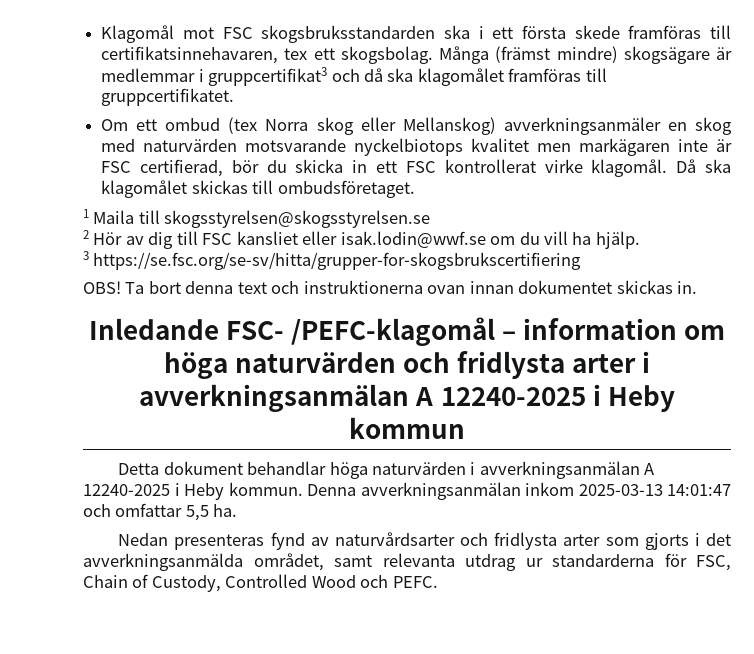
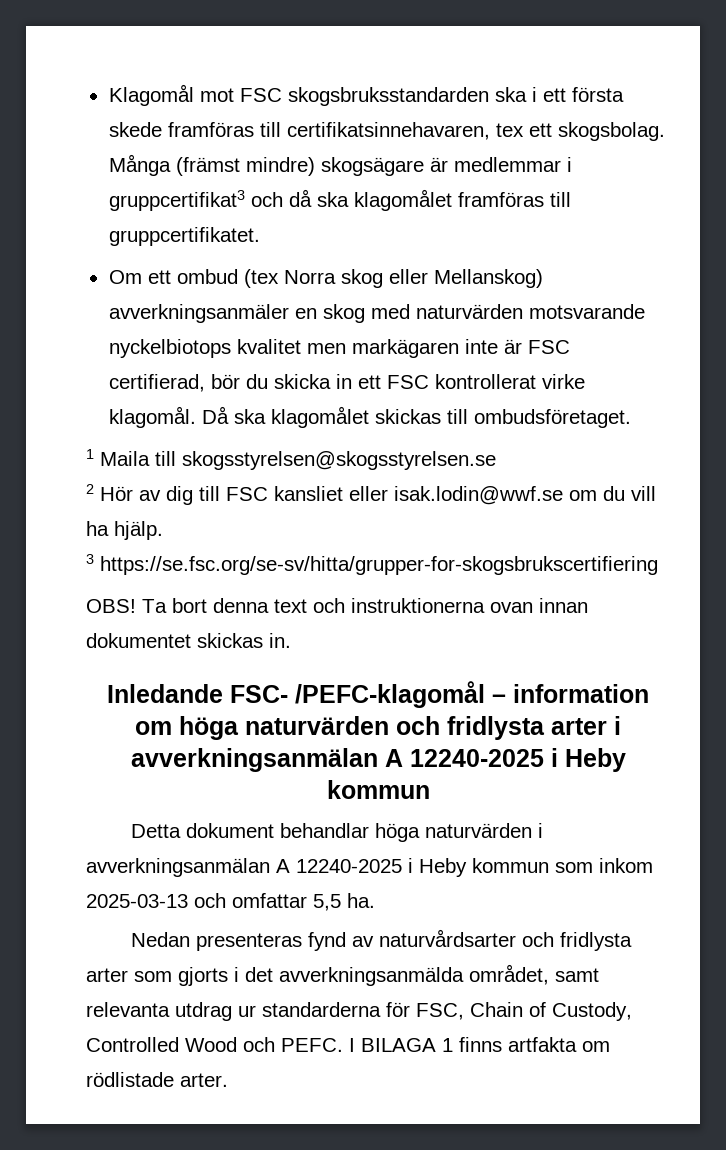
[228,482,521,500] kommun. Denna avverkningsanmälan -> [472,858,593,873] kommun som
[667,484,731,496] 14:01:47 -> (188, 901) none
(438, 582) none -> [349,1037,610,1052] [86,1072,228,1087] I BILAGA 1 finns artfakta om rödlistade arter.

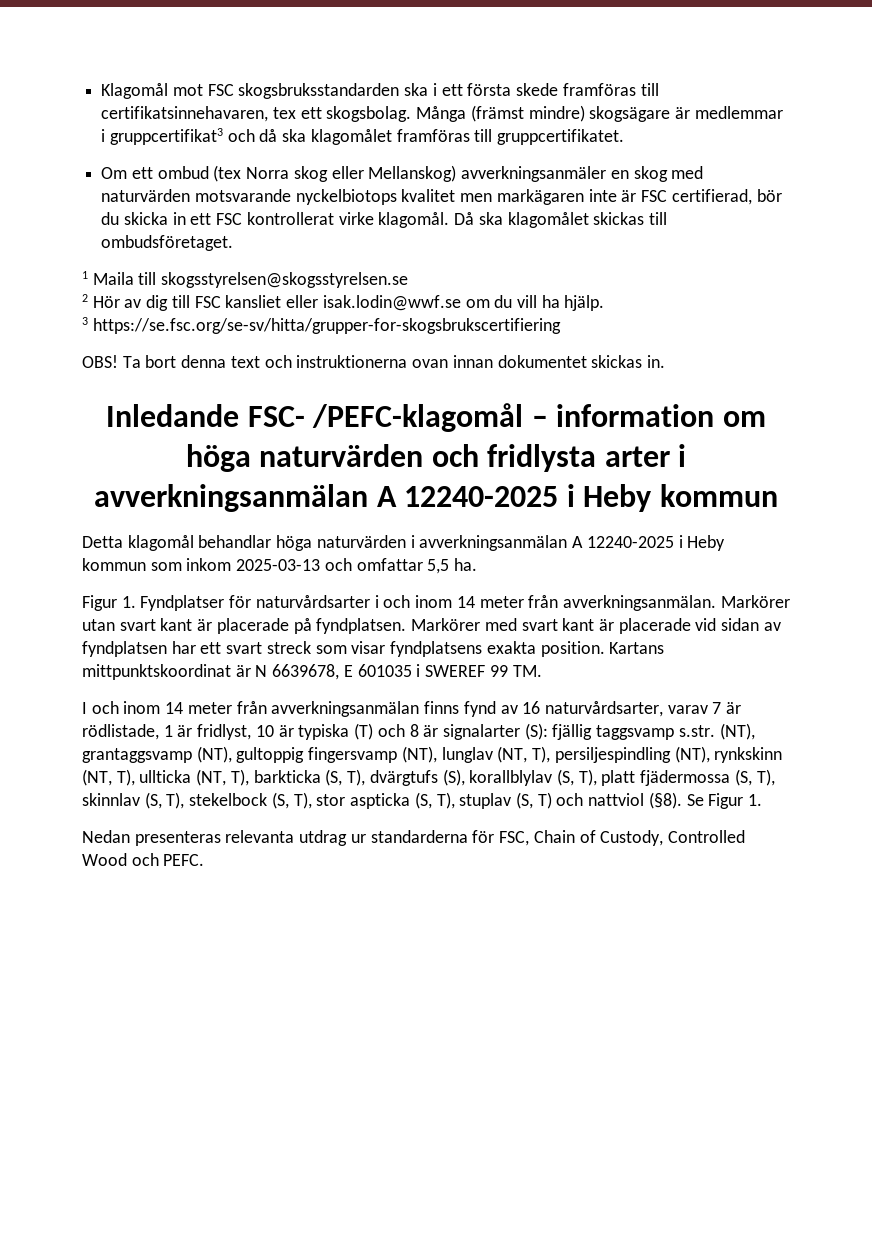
[185,823,274,838] dokument -> [127,535,194,551] klagomål
[130,929,632,951] [86,964,599,986] Nedan presenteras fynd av naturvårdsarter och fridlysta arter som gjorts i det avverkningsanmälda området, samt -> [82,595,790,611] [82,618,781,634] [82,641,665,657] [82,664,542,680] [82,701,742,717] [82,723,755,740] [82,746,783,763] [82,769,775,786] [82,792,763,809] [82,830,221,846] Figur 1. Fyndplatser för naturvårdsarter i och inom 14 meter från avverkningsanmälan. Markörer utan svart kant är placerade på fyndplatsen. Markörer med svart kant är placerade vid sidan av fyndplatsen har ett svart streck som visar fyndplatsens exakta position. Kartans mittpunktskoordinat är N 6639678, E 601035 i SWEREF 99 TM. // I och inom 14 meter från avverkningsanmälan finns fynd av 16 naturvårdsarter, varav 7 är rödlistade, 1 är fridlyst, 10 är typiska (T) och 8 är signalarter (S): fjällig taggsvamp s.str. (NT), grantaggsvamp (NT), gultoppig fingersvamp (NT), lunglav (NT, T), persiljespindling (NT), rynkskinn (NT, T), ullticka (NT, T), barkticka (S, T), dvärgtufs (S), korallblylav (S, T), platt fjädermossa (S, T), skinnlav (S, T), stekelbock (S, T), stor aspticka (S, T), stuplav (S, T) och nattviol (§8). Se Figur 1. // Nedan presenteras
[349,1037,610,1052] [86,1072,228,1087] I BILAGA 1 finns artfakta om rödlistade arter. -> (205, 860) none

